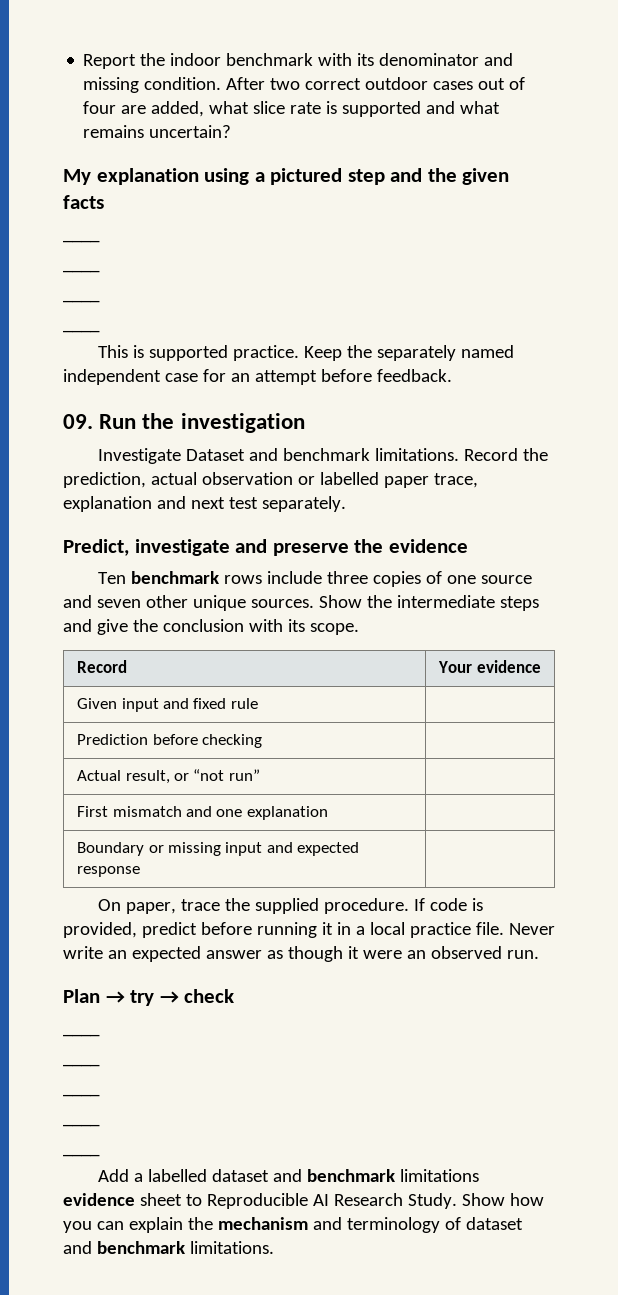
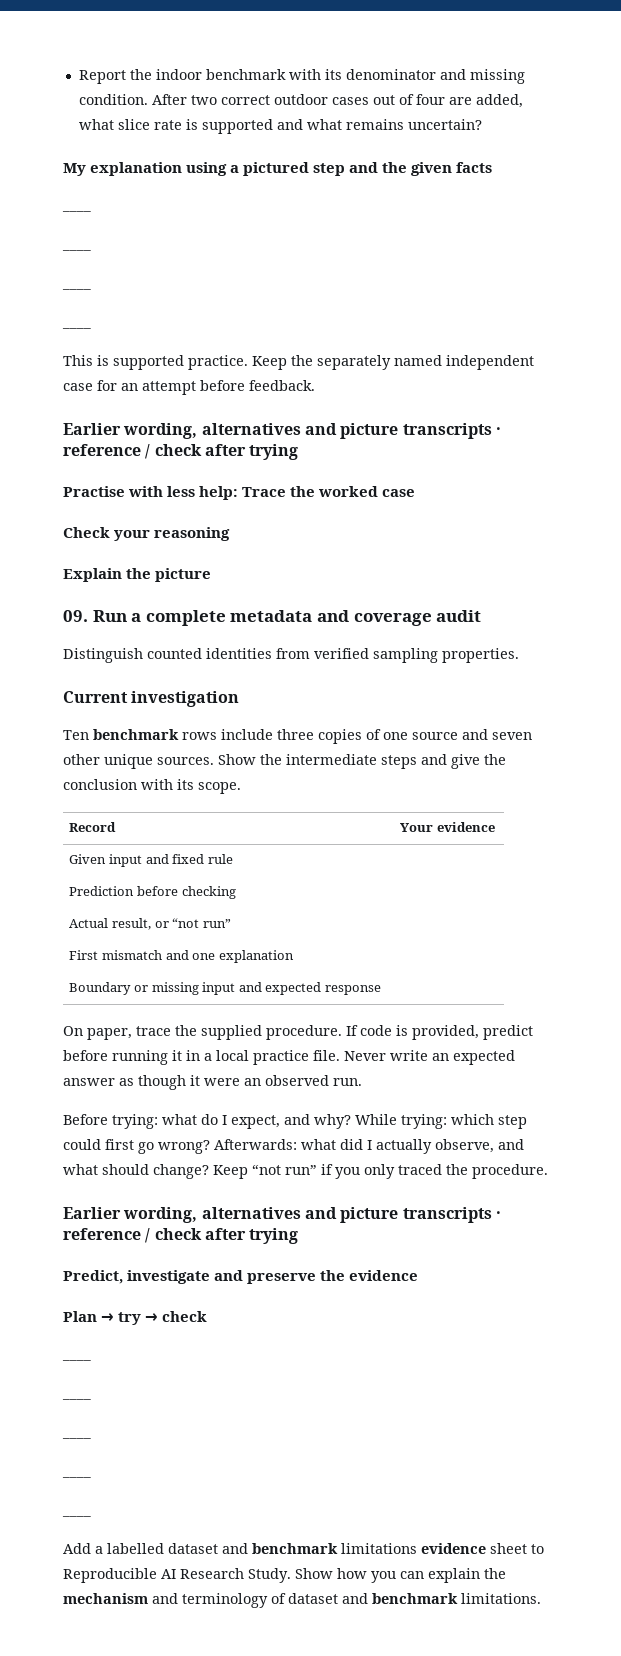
[63,413,305,433] [98,448,549,464] [63,472,478,488] [63,496,346,512] [63,539,468,556] 09. Run the investigation // Investigate Dataset and benchmark limitations. Record the prediction, actual observation or labelled paper trace, explanation and next test separately. // Predict, investigate and preserve the evidence -> [63,423,501,439] [63,444,299,460] [63,486,416,500] [63,527,231,541] [63,568,212,582] [63,610,482,626] [63,648,519,663] [63,691,240,707] Earlier wording, alternatives and picture transcripts · reference / check after trying // Practise with less help: Trace the worked case // Check your reasoning // Explain the picture // 09. Run a complete metadata and coverage audit // Distinguish counted identities from verified sampling properties. // Current investigation
(539, 954) none -> [63,1114,527,1129] [63,1139,524,1154] [63,1164,548,1179] [63,1207,501,1223] [63,1228,299,1244] [63,1270,419,1284] // Before trying: what do I expect, and why? While trying: which step could first go wrong? Afterwards: what did I actually observe, and what should change? Keep “not run” if you only traced the procedure. // Earlier wording, alternatives and picture transcripts · reference / check after trying // Predict, investigate and preserve the evidence

